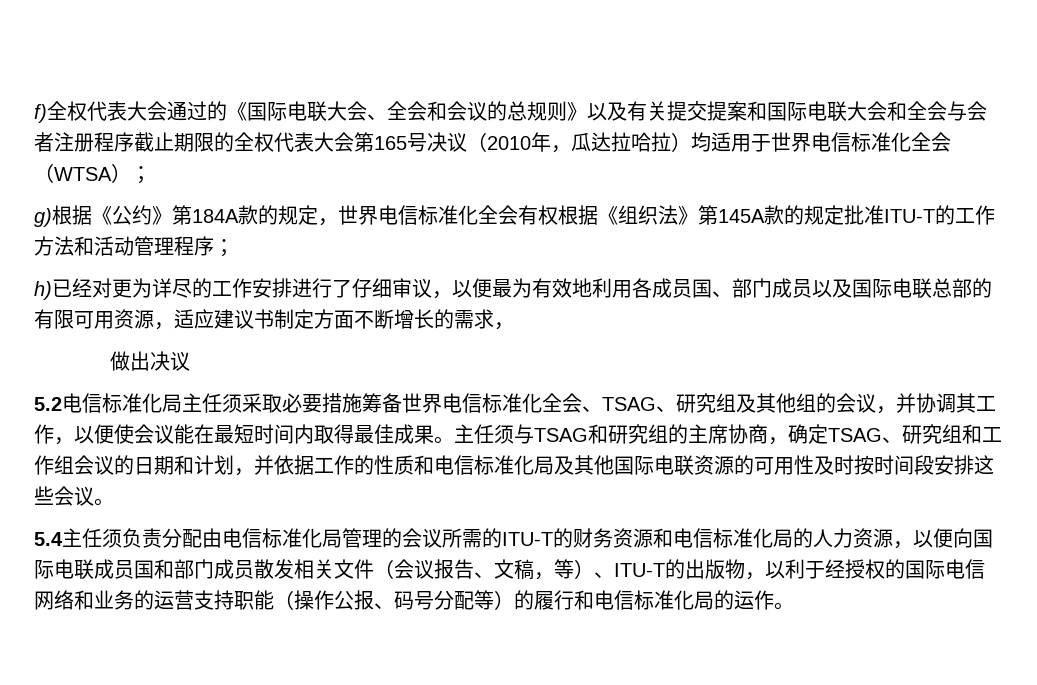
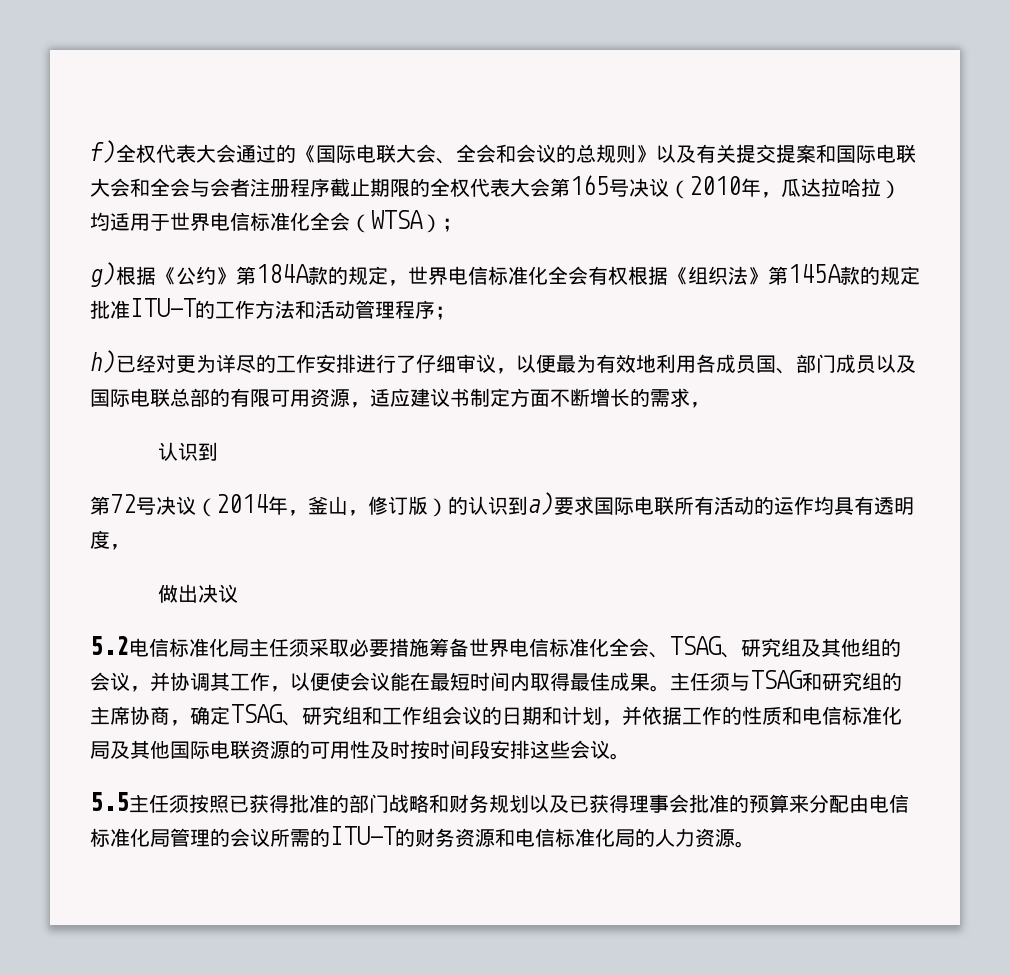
(514, 326) none -> [158,442,219,461] [90,492,914,517] [90,530,130,550] // 认识到 // 第72号决议（2014年，釜山，修订版）的认识到a)要求国际电联所有活动的运作均具有透明度，
[34,528,162,548] 5.4主任须负责 -> [90,792,809,813] 5.5主任须按照已获得批准的部门战略和财务规划以及已获得理事会批准的预算来
[893,528,993,549] [34,559,985,580] [34,590,774,610] ，以便向国际电联成员国和部门成员散发相关文件（会议报告、文稿，等）、ITU-T的出版物，以利于经授权的国际电信网络和业务的运营支持职能（操作公报、码号分配等）的履行和电信标准化局的运作 -> (735, 838) none

